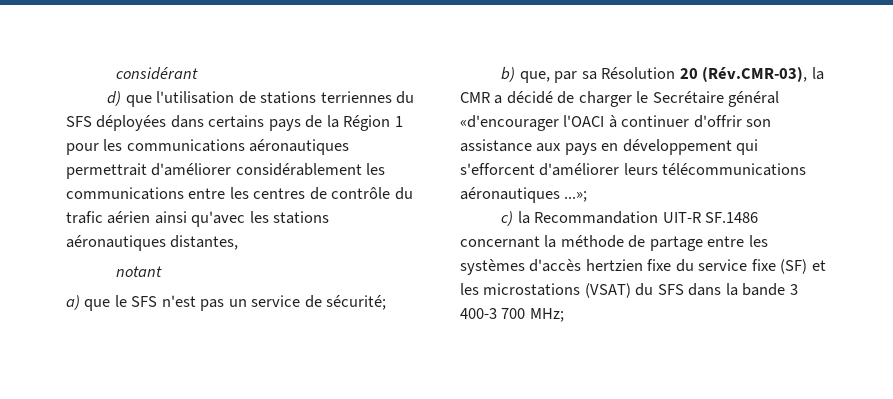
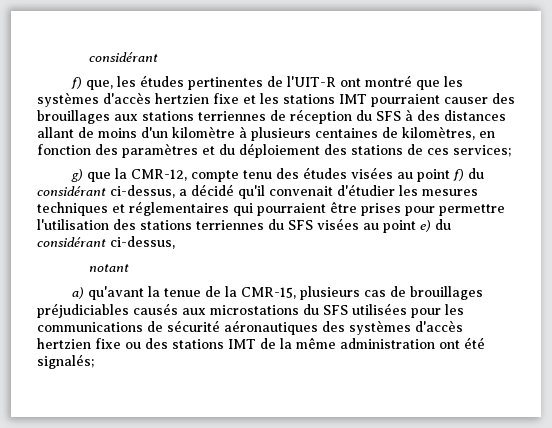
[107,91,415,107] [66,115,403,131] [66,139,350,155] [66,163,386,179] [66,187,413,200] [66,211,330,227] [66,235,239,251] [116,266,163,277] [66,295,387,311] [501,66,824,83] [460,91,780,107] [460,115,772,131] [460,139,759,155] [460,163,807,176] [460,187,588,203] [501,211,759,226] [460,235,745,251] d) que l'utilisation de stations terriennes du SFS déployées dans certains pays de la Région 1 pour les communications aéronautiques permettrait d'améliorer considérablement les communications entre les centres de contrôle du trafic aérien ainsi qu'avec les stations aéronautiques distantes, // notant // a) que le SFS n'est pas un service de sécurité; // b) que, par sa Résolution 20 (Rév.CMR-03), la CMR a décidé de charger le Secrétaire général «d'encourager l'OACI à continuer d'offrir son assistance aux pays en développement qui s'efforcent d'améliorer leurs télécommunications aéronautiques ...»; // c) la Recommandation UIT-R SF.1486 concernant la méthode de partage entre -> [71,75,441,90] f) que, les études pertinentes de l'UIT-R ont montré que
[675,259,826,274] [460,283,798,298] [460,308,564,322] du service fixe (SF) et les microstations (VSAT) du SFS dans la bande 3 400-3 700 MHz; -> [243,93,515,107] [37,109,506,124] [37,126,495,141] [37,143,511,158] [71,167,485,182] [37,184,478,199] [37,201,505,216] [37,218,451,233] [37,236,175,249] [88,264,129,272] [72,286,484,300] [37,303,464,318] [37,320,463,335] [37,337,485,349] [37,354,94,369] et les stations IMT pourraient causer des brouillages aux stations terriennes de réception du SFS à des distances allant de moins d'un kilomètre à plusieurs centaines de kilomètres, en fonction des paramètres et du déploiement des stations de ces services; // g) que la CMR-12, compte tenu des études visées au point f) du considérant ci-dessus, a décidé qu'il convenait d'étudier les mesures techniques et réglementaires qui pourraient être prises pour permettre l'utilisation des stations terriennes du SFS visées au point e) du considérant ci-dessus, // notant // a) qu'avant la tenue de la CMR-15, plusieurs cas de brouillages préjudiciables causés aux microstations du SFS utilisées pour les communications de sécurité aéronautiques des systèmes d'accès hertzien fixe ou des stations IMT de la même administration ont été signalés;

